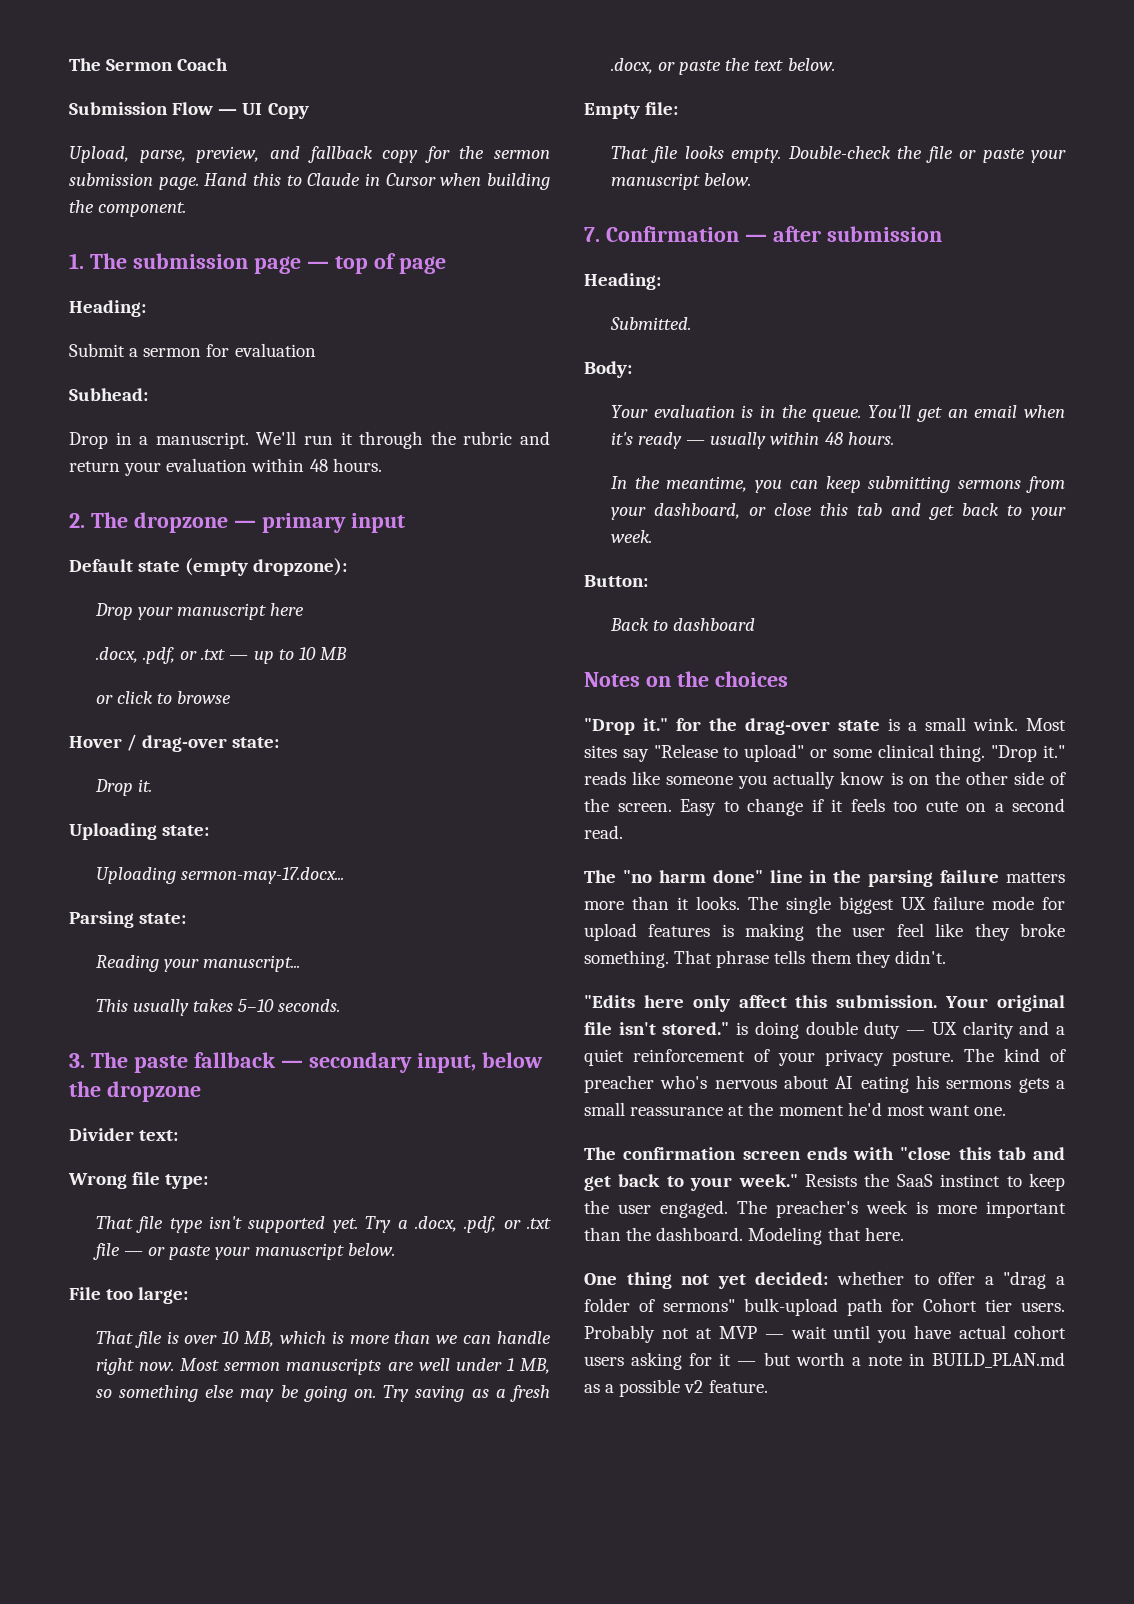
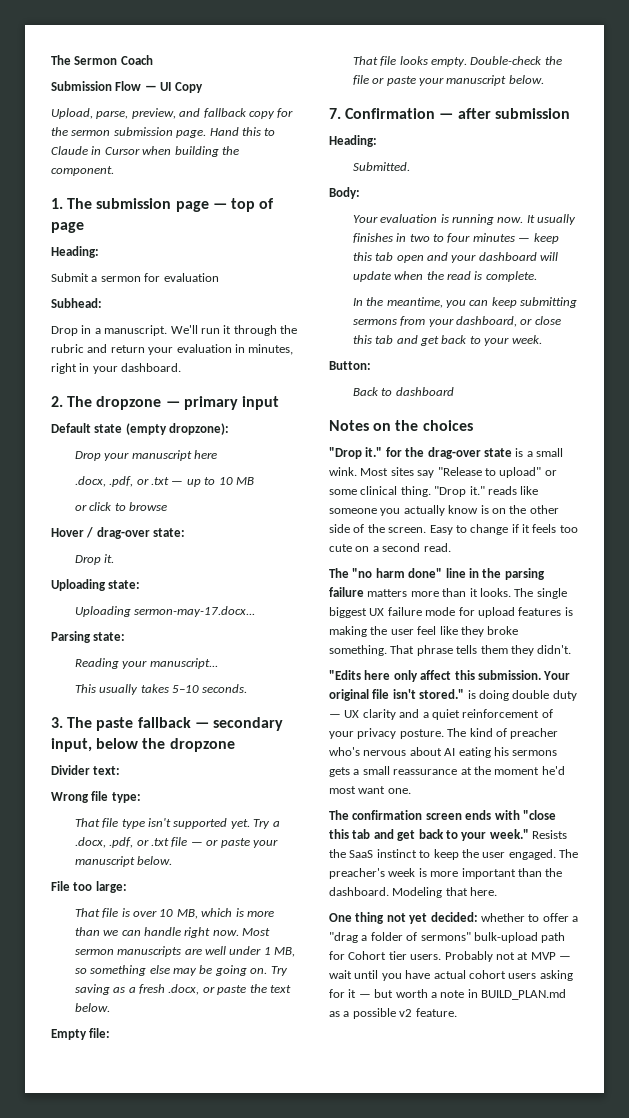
[251,458,382,472] within 48 hours. -> [234,344,294,355] [51,363,182,374] in minutes, right in your dashboard.
[760,405,1065,422] [610,432,894,449] in the queue. You'll get an email when it's ready — usually within 48 hours. -> [452,214,577,225] [352,233,559,244] [352,252,559,263] [352,271,537,282] running now. It usually finishes in two to four minutes — keep this tab open and your dashboard will update when the read is complete.

